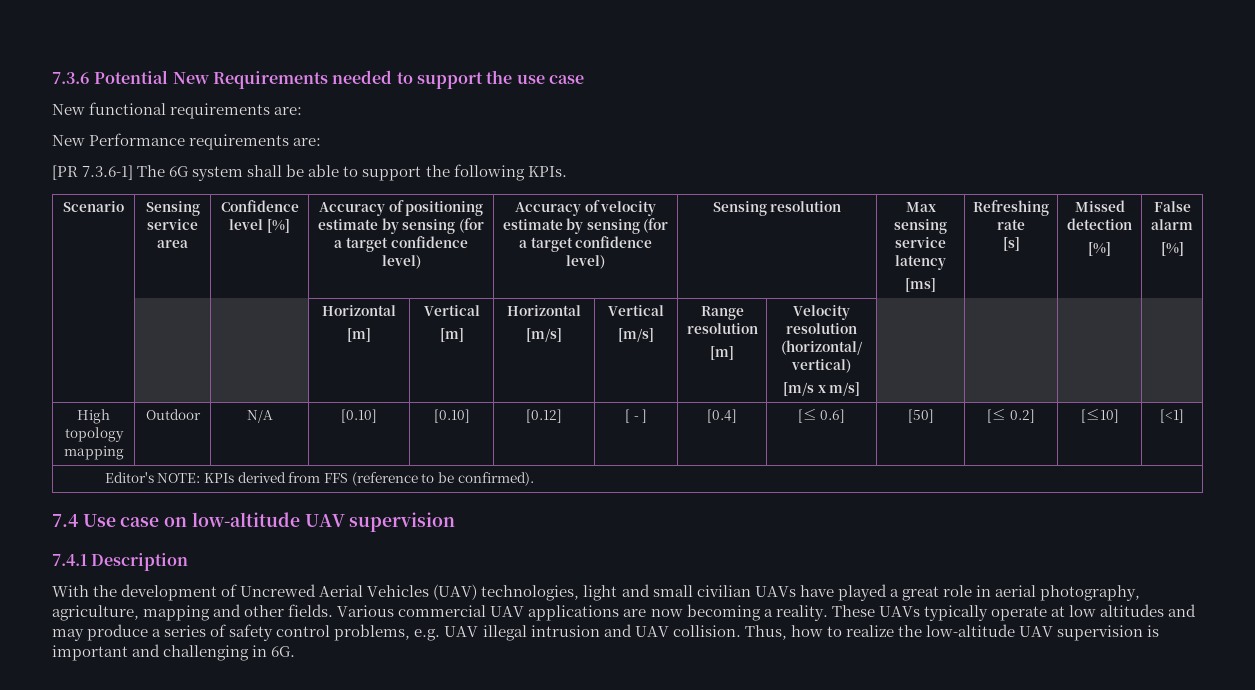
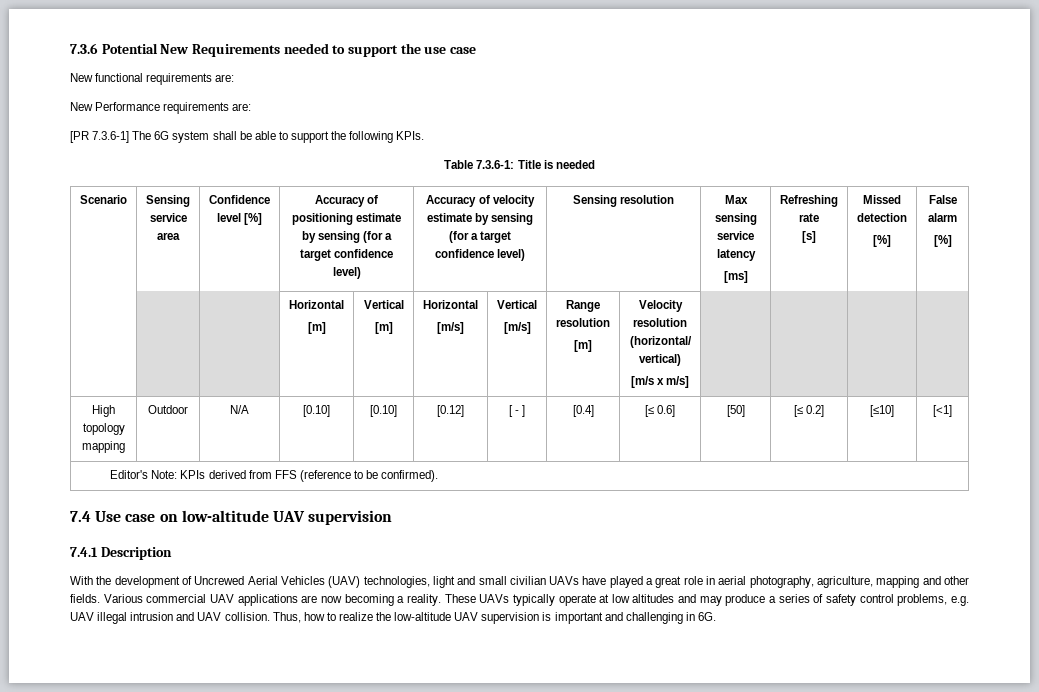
(567, 171) none -> [444,160,595,169] // Table 7.3.6-1: Title is needed
[157,473,201,483] NOTE: -> [151,470,178,479] Note:

